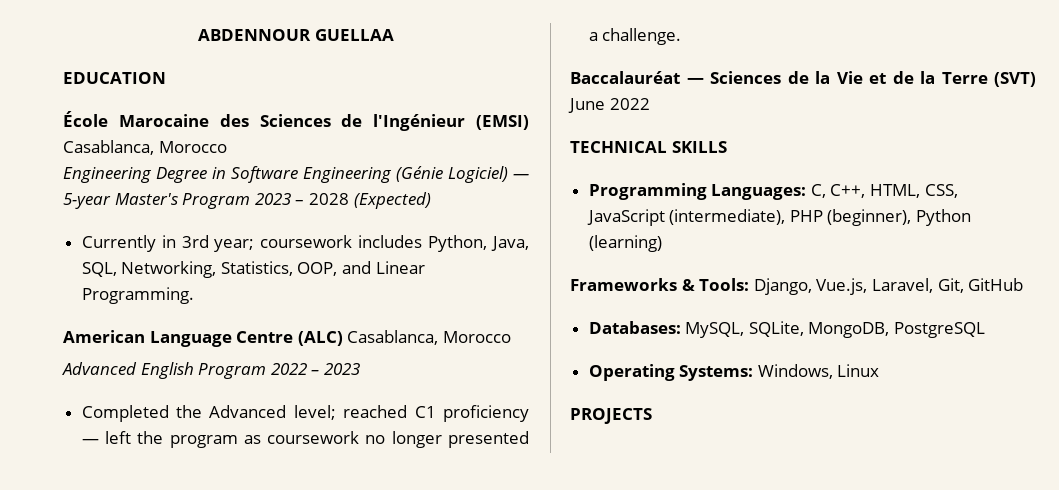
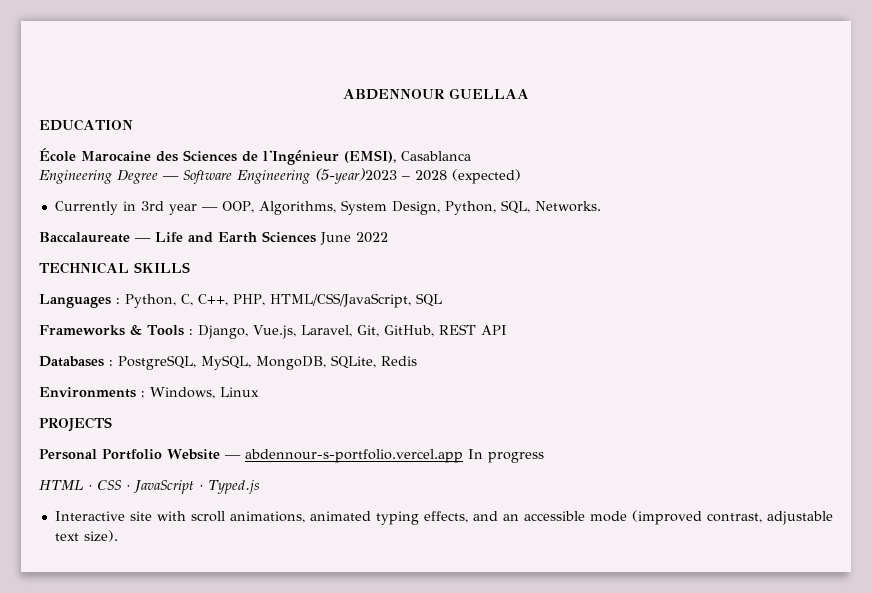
[475,115,529,130] [63,140,227,155] (EMSI) Casablanca, Morocco -> [344,150,471,163] (EMSI), Casablanca
[212,167,226,179] in -> [162,176,179,180] —
[396,166,529,183] [63,193,291,209] (Génie Logiciel) — 5-year Master's Program 2023 -> [315,168,397,184] (5-year)2023
[353,192,431,209] (Expected) -> [452,169,521,184] (expected)
[214,235,529,252] [81,261,425,278] [81,287,194,304] [63,330,511,347] [62,362,360,379] [81,405,529,422] [81,431,529,448] [588,28,682,45] [570,71,1036,87] [568,98,650,113] [570,141,727,153] [588,183,958,200] [586,209,972,226] [588,235,662,252] year; coursework includes Python, Java, SQL, Networking, Statistics, OOP, and Linear Programming. // American Language Centre (ALC) Casablanca, Morocco // Advanced English Program 2022 – 2023 // Completed the Advanced level; reached C1 proficiency — left the program as coursework no longer presented a challenge. // Baccalauréat — Sciences de la Vie et de la Terre (SVT) June 2022 // TECHNICAL SKILLS // Programming Languages: C, C++, HTML, CSS, JavaScript (intermediate), PHP (beginner), Python (learning) -> [168,200,601,215] [39,231,388,245] [39,262,190,274] [39,293,442,308] year — OOP, Algorithms, System Design, Python, SQL, Networks. // Baccalaureate — Life and Earth Sciences June 2022 // TECHNICAL SKILLS // Languages : Python, C, C++, PHP, HTML/CSS/JavaScript, SQL
[699,278,750,291] Tools: -> [147,325,193,336] Tools :
[968,278,1024,291] [588,321,986,338] [588,364,880,381] [570,408,652,424] GitHub // Databases: MySQL, SQLite, MongoDB, PostgreSQL // Operating Systems: Windows, Linux // PROJECTS -> [383,324,507,337] [39,355,417,370] [39,387,259,399] [39,417,112,432] [39,449,544,463] [39,480,260,494] [54,510,833,525] [54,530,118,542] GitHub, REST API // Databases : PostgreSQL, MySQL, MongoDB, SQLite, Redis // Environments : Windows, Linux // PROJECTS // Personal Portfolio Website — abdennour-s-portfolio.vercel.app In progress // HTML · CSS · JavaScript · Typed.js // Interactive site with scroll animations, animated typing effects, and an accessible mode (improved contrast, adjustable text size).

